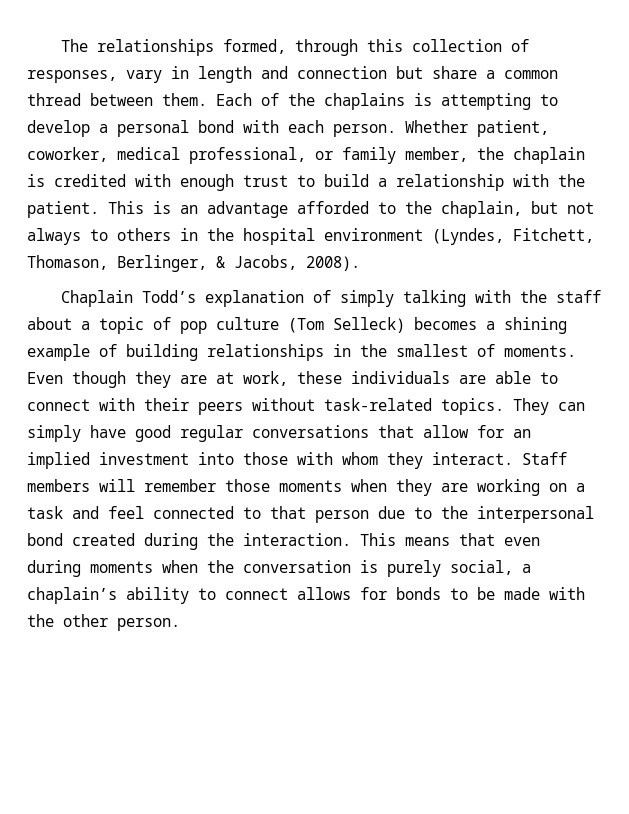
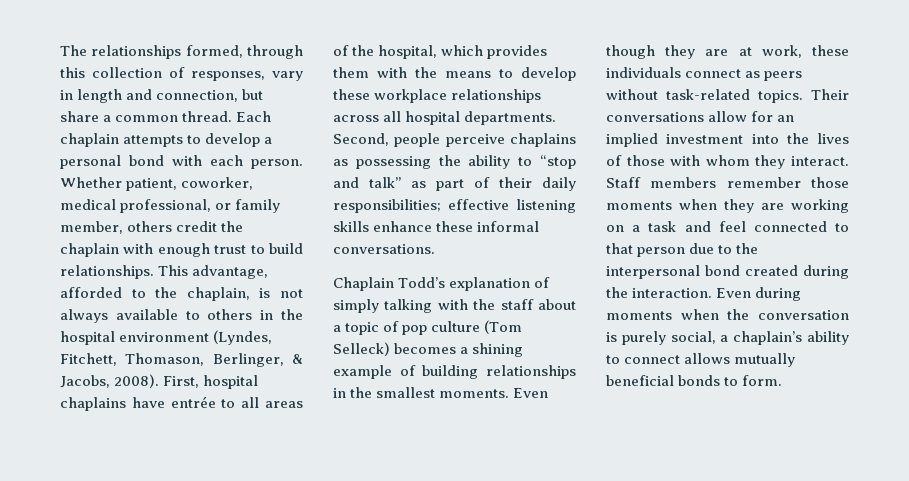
[297,66,387,79] connection -> [156,90,239,102] connection,
[27,93,531,110] thread between them. Each of the chaplains is attempting -> [182,111,272,122] [60,133,184,147] thread. Each chaplain attempts
[477,147,585,164] [27,174,126,187] the chaplain is credited -> [127,221,244,232] [60,243,119,257] others credit the chaplain
[378,174,585,191] [27,201,288,218] a relationship with the patient. This is an advantage -> [60,265,269,279] relationships. This advantage,
[531,201,558,214] but -> [259,288,271,298] is
(81, 236) none -> [115,309,178,320] available
(360, 263) none -> [163,375,259,389] [60,396,303,411] [333,45,548,59] [333,67,576,81] [333,89,542,103] [333,111,557,125] [333,133,576,147] [333,155,576,169] [333,177,576,191] [333,199,576,213] [333,221,540,232] [333,244,435,254] First, hospital chaplains have entrée to all areas of the hospital, which provides them with the means to develop these workplace relationships across all hospital departments. Second, people perceive chaplains as possessing the ability to “stop and talk” as part of their daily responsibilities; effective listening skills enhance these informal conversations.
[477,344,495,357] of -> (436, 392) none
[459,371,558,384] [27,398,585,415] [27,425,414,442] are able to connect with their peers without task-related topics. They can simply have good regular conversations that -> [685,69,803,81] [606,89,849,103] [606,112,704,122] connect as peers without task-related topics. Their conversations
(234, 458) none -> [786,133,849,144] [606,155,622,166] the lives of
[99,479,135,492] will -> (717, 182) none
[360,533,540,546] This means that even -> [716,288,752,298] Even
[360,587,585,600] [27,614,180,631] for bonds to be made with the other person. -> [734,353,796,367] [606,375,783,386] mutually beneficial bonds to form.

